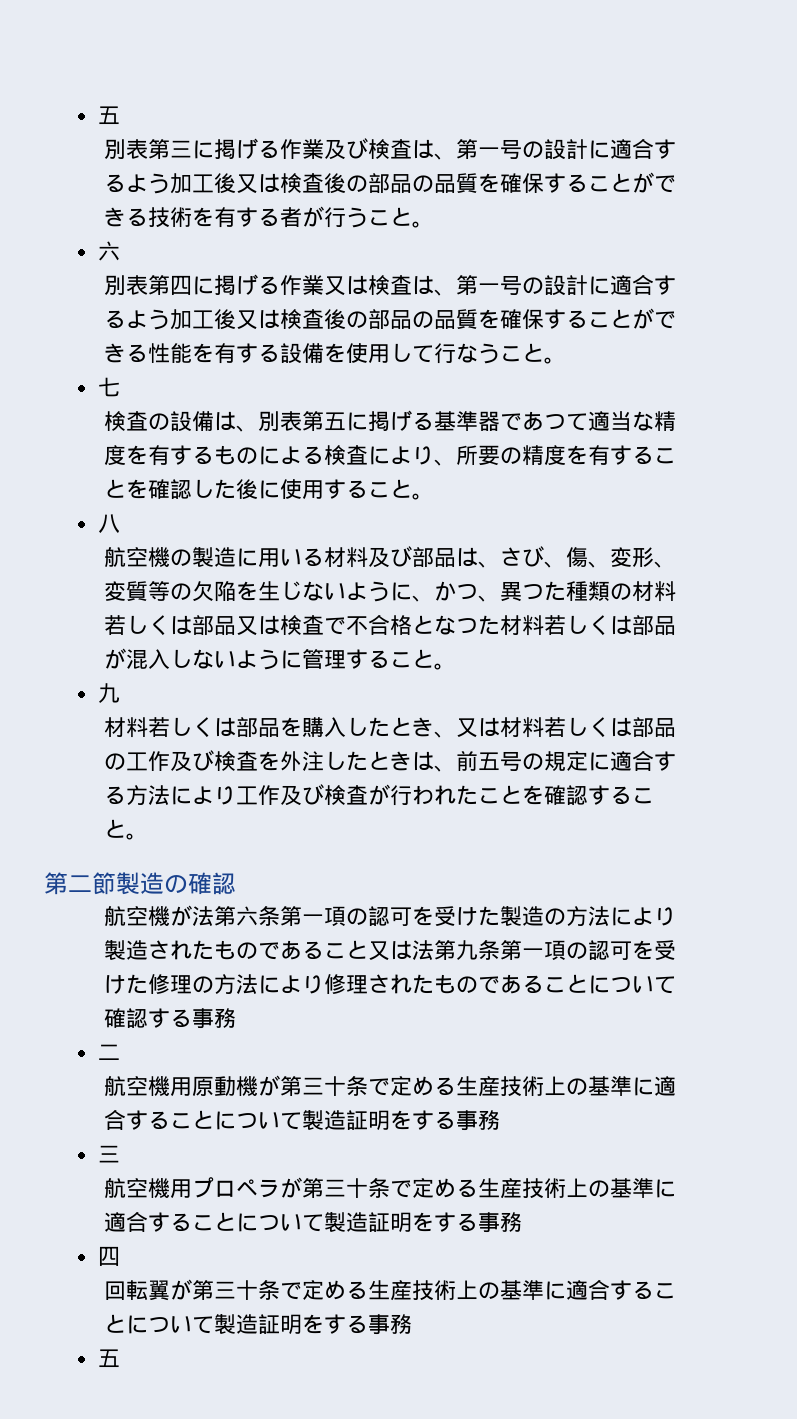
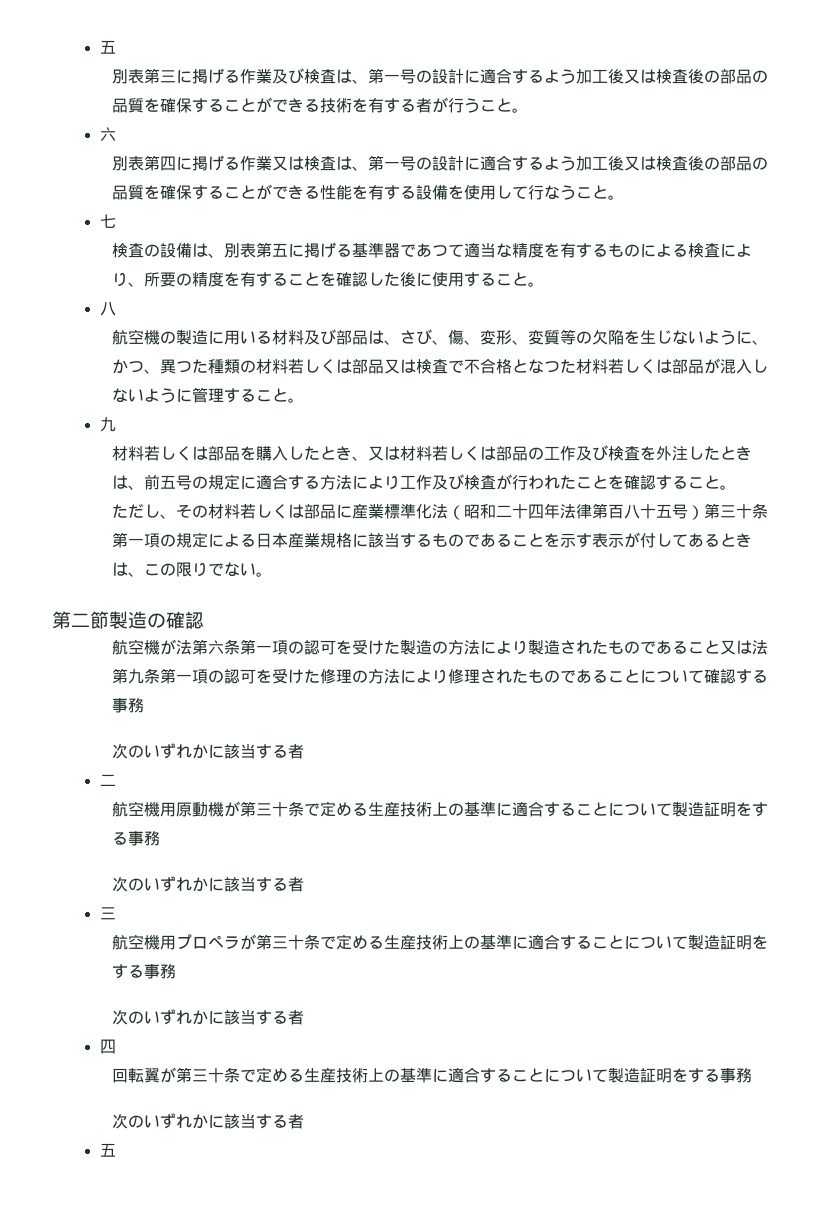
(148, 836) none -> [112,503,769,520] [112,532,753,548] [112,562,273,577] // ただし、その材料若しくは部品に産業標準化法（昭和二十四年法律第百八十五号）第三十条第一項の規定による日本産業規格に該当するものであることを示す表示が付してあるときは、この限りでない。
(236, 1018) none -> [112,743,305,759] // 次のいずれかに該当する者
(500, 1120) none -> [112,876,305,892] // 次のいずれかに該当する者
(522, 1222) none -> [112,1009,305,1025] // 次のいずれかに該当する者
(412, 1324) none -> [112,1113,305,1129] // 次のいずれかに該当する者

